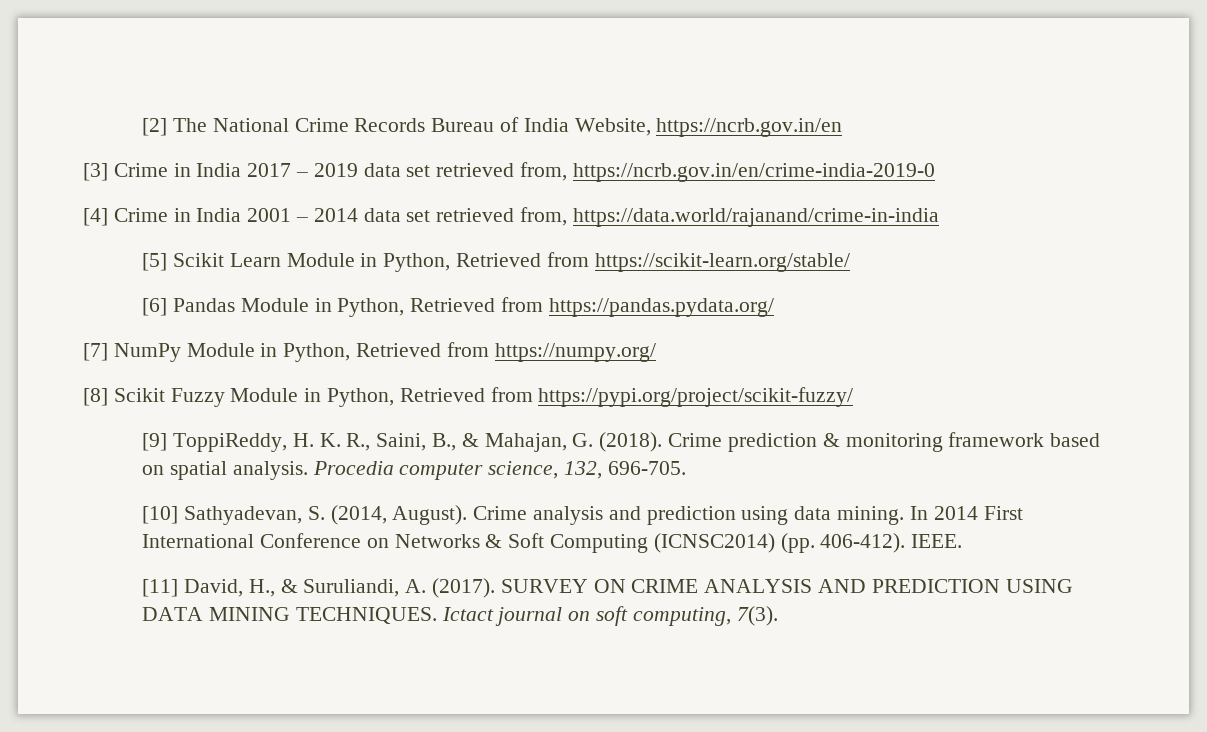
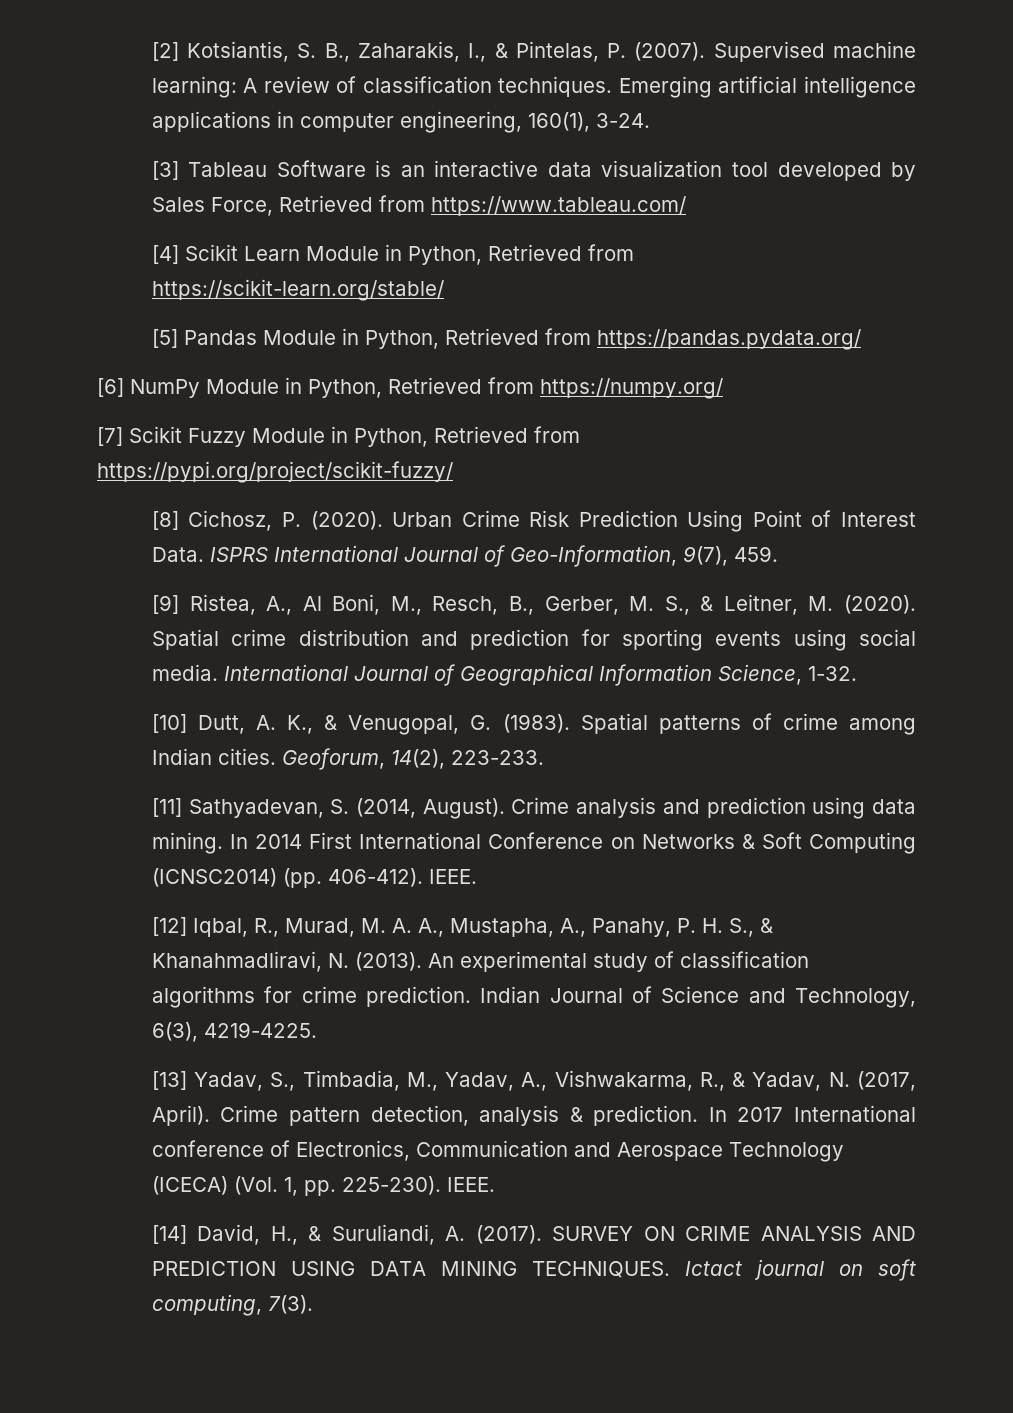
[173,117,843,137] [83,162,935,182] [83,207,939,227] [142,253,168,271] The National Crime Records Bureau of India Website, https://ncrb.gov.in/en // [3] Crime in India 2017 – 2019 data set retrieved from, https://ncrb.gov.in/en/crime-india-2019-0 // [4] Crime in India 2001 – 2014 data set retrieved from, https://data.world/rajanand/crime-in-india // [5] -> [187,41,916,62] [151,76,917,98] [151,111,650,133] [151,160,917,181] [151,195,686,216] [151,245,179,264] Kotsiantis, S. B., Zaharakis, I., & Pintelas, P. (2007). Supervised machine learning: A review of classification techniques. Emerging artificial intelligence applications in computer engineering, 160(1), 3-24. // [3] Tableau Software is an interactive data visualization tool developed by Sales Force, Retrieved from https://www.tableau.com/ // [4]
[142,298,168,316] [6] -> [151,329,178,348] [5]
[83,343,108,361] [7] -> [97,378,124,397] [6]
[83,388,108,406] [8] -> [97,427,123,446] [7]
[142,432,1101,452] [142,461,686,480] [142,506,179,524] [9] ToppiReddy, H. K. R., Saini, B., & Mahajan, G. (2018). Crime prediction & monitoring framework based on spatial analysis. Procedia computer science, 132, 696-705. // [10] -> [151,510,916,532] [151,545,778,567] [151,594,917,615] [151,629,917,651] [151,664,857,686] [151,713,917,735] [151,748,544,770] [151,798,182,817] [8] Cichosz, P. (2020). Urban Crime Risk Prediction Using Point of Interest Data. ISPRS International Journal of Geo-Information, 9(7), 459. // [9] Ristea, A., Al Boni, M., Resch, B., Gerber, M. S., & Leitner, M. (2020). Spatial crime distribution and prediction for sporting events using social media. International Journal of Geographical Information Science, 1-32. // [10] Dutt, A. K., & Venugopal, G. (1983). Spatial patterns of crime among Indian cities. Geoforum, 14(2), 223-233. // [11]
[142,579,179,597] [11] -> [151,917,773,937] [151,951,809,972] [151,986,917,1008] [151,1022,317,1042] [151,1070,916,1091] [151,1105,916,1126] [151,1140,844,1162] [151,1176,495,1196] [151,1225,187,1244] [12] Iqbal, R., Murad, M. A. A., Mustapha, A., Panahy, P. H. S., & Khanahmadliravi, N. (2013). An experimental study of classification algorithms for crime prediction. Indian Journal of Science and Technology, 6(3), 4219-4225. // [13] Yadav, S., Timbadia, M., Yadav, A., Vishwakarma, R., & Yadav, N. (2017, April). Crime pattern detection, analysis & prediction. In 2017 International conference of Electronics, Communication and Aerospace Technology (ICECA) (Vol. 1, pp. 225-230). IEEE. // [14]

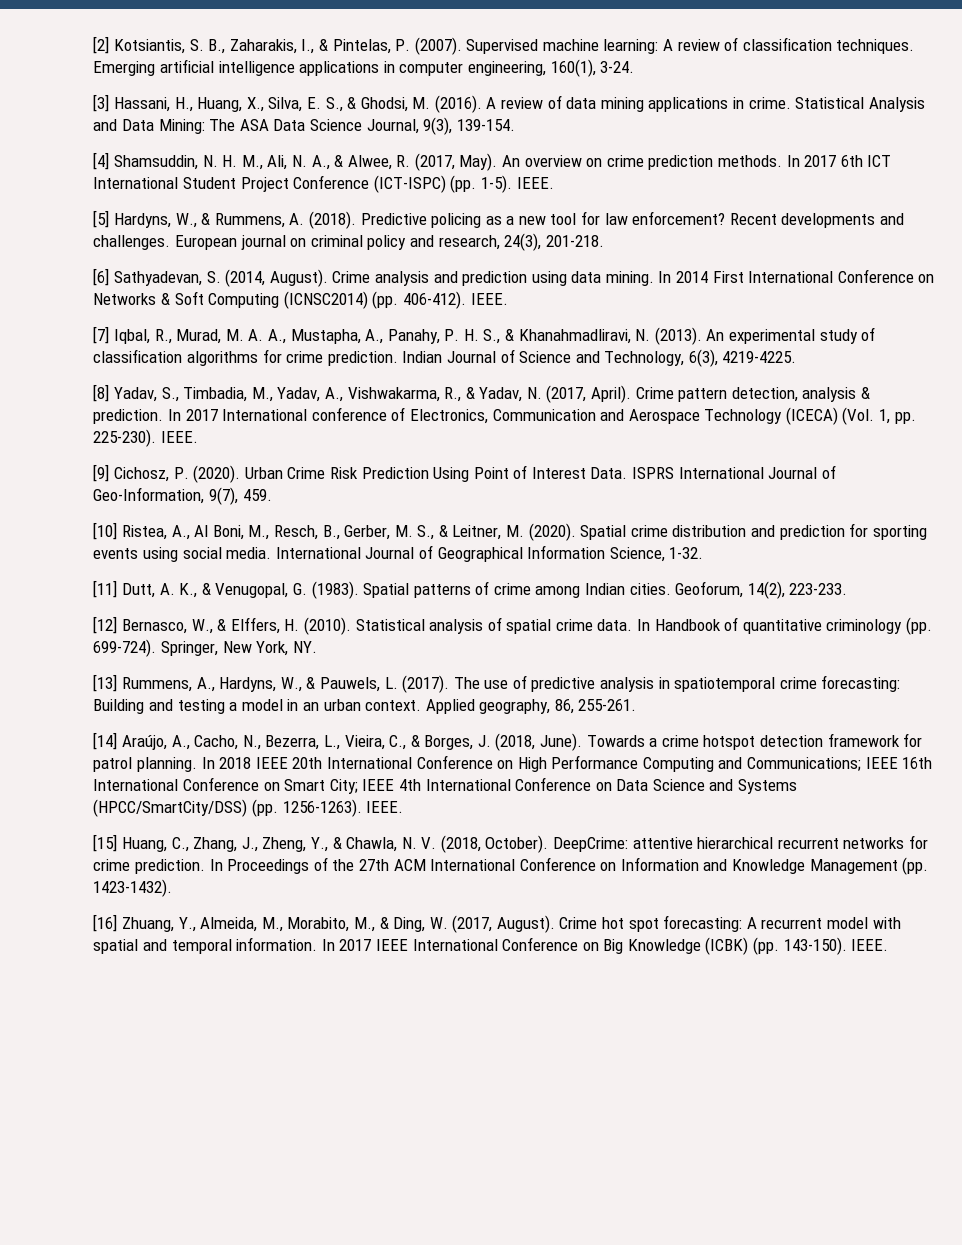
[188,160,917,181] [151,195,686,216] [151,244,634,265] [151,279,444,301] [151,328,861,350] [97,377,723,399] [97,426,580,447] [97,461,453,483] [151,510,916,532] [151,545,778,567] [151,594,917,615] [151,629,917,651] [151,664,857,686] [151,713,917,735] [151,748,544,770] [151,798,182,817] Tableau Software is an interactive data visualization tool developed by Sales Force, Retrieved from https://www.tableau.com/ // [4] Scikit Learn Module in Python, Retrieved from https://scikit-learn.org/stable/ // [5] Pandas Module in Python, Retrieved from https://pandas.pydata.org/ // [6] NumPy Module in Python, Retrieved from https://numpy.org/ // [7] Scikit Fuzzy Module in Python, Retrieved from https://pypi.org/project/scikit-fuzzy/ // [8] Cichosz, P. (2020). Urban Crime Risk Prediction Using Point of Interest Data. ISPRS International Journal of Geo-Information, 9(7), 459. // [9] Ristea, A., Al Boni, M., Resch, B., Gerber, M. S., & Leitner, M. (2020). Spatial crime distribution and prediction for sporting events using social media. International Journal of Geographical Information Science, 1-32. // [10] Dutt, A. K., & Venugopal, G. (1983). Spatial patterns of crime among Indian cities. Geoforum, 14(2), 223-233. // [11] -> [113,95,925,113] [93,117,515,135] [93,152,892,171] [93,175,554,193] [93,210,904,229] [93,233,604,251] [93,268,110,286] Hassani, H., Huang, X., Silva, E. S., & Ghodsi, M. (2016). A review of data mining applications in crime. Statistical Analysis and Data Mining: The ASA Data Science Journal, 9(3), 139-154. // [4] Shamsuddin, N. H. M., Ali, N. A., & Alwee, R. (2017, May). An overview on crime prediction methods. In 2017 6th ICT International Student Project Conference (ICT-ISPC) (pp. 1-5). IEEE. // [5] Hardyns, W., & Rummens, A. (2018). Predictive policing as a new tool for law enforcement? Recent developments and challenges. European journal on criminal policy and research, 24(3), 201-218. // [6]
[151,917,187,936] [12] -> [93,326,110,344] [7]
[151,1071,187,1090] [13] -> [93,384,110,402] [8]
[151,1224,917,1245] [151,1259,917,1281] [151,1294,313,1316] [14] David, H., & Suruliandi, A. (2017). SURVEY ON CRIME ANALYSIS AND PREDICTION USING DATA MINING TECHNIQUES. Ictact journal on soft computing, 7(3). -> [93,464,836,483] [93,487,272,505] [93,522,927,541] [93,545,704,562] [93,580,848,599] [93,616,932,635] [93,639,317,657] [93,674,901,693] [93,699,637,714] [93,732,923,751] [93,755,933,772] [93,777,798,794] [93,799,404,817] [93,834,928,853] [93,857,929,875] [93,879,173,897] [93,914,901,933] [93,937,889,955] [9] Cichosz, P. (2020). Urban Crime Risk Prediction Using Point of Interest Data. ISPRS International Journal of Geo-Information, 9(7), 459. // [10] Ristea, A., Al Boni, M., Resch, B., Gerber, M. S., & Leitner, M. (2020). Spatial crime distribution and prediction for sporting events using social media. International Journal of Geographical Information Science, 1-32. // [11] Dutt, A. K., & Venugopal, G. (1983). Spatial patterns of crime among Indian cities. Geoforum, 14(2), 223-233. // [12] Bernasco, W., & Elffers, H. (2010). Statistical analysis of spatial crime data. In Handbook of quantitative criminology (pp. 699-724). Springer, New York, NY. // [13] Rummens, A., Hardyns, W., & Pauwels, L. (2017). The use of predictive analysis in spatiotemporal crime forecasting: Building and testing a model in an urban context. Applied geography, 86, 255-261. // [14] Araújo, A., Cacho, N., Bezerra, L., Vieira, C., & Borges, J. (2018, June). Towards a crime hotspot detection framework for patrol planning. In 2018 IEEE 20th International Conference on High Performance Computing and Communications; IEEE 16th International Conference on Smart City; IEEE 4th International Conference on Data Science and Systems (HPCC/SmartCity/DSS) (pp. 1256-1263). IEEE. // [15] Huang, C., Zhang, J., Zheng, Y., & Chawla, N. V. (2018, October). DeepCrime: attentive hierarchical recurrent networks for crime prediction. In Proceedings of the 27th ACM International Conference on Information and Knowledge Management (pp. 1423-1432). // [16] Zhuang, Y., Almeida, M., Morabito, M., & Ding, W. (2017, August). Crime hot spot forecasting: A recurrent model with spatial and temporal information. In 2017 IEEE International Conference on Big Knowledge (ICBK) (pp. 143-150). IEEE.

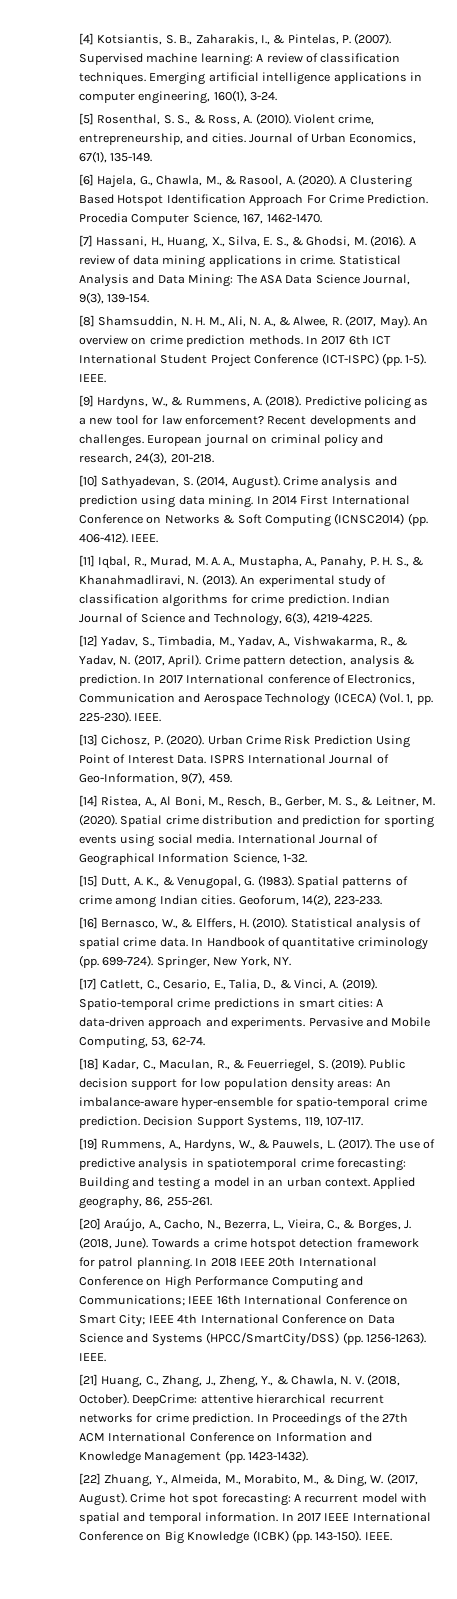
[93,36,110,54] [2] -> [79,33,95,45] [4]
[93,94,110,112] [3] -> [79,113,375,125] [79,133,417,145] [79,151,153,163] [79,174,412,188] [79,194,429,206] [79,213,322,225] [79,235,94,247] [5] Rosenthal, S. S., & Ross, A. (2010). Violent crime, entrepreneurship, and cities. Journal of Urban Economics, 67(1), 135-149. // [6] Hajela, G., Chawla, M., & Rasool, A. (2020). A Clustering Based Hotspot Identification Approach For Crime Prediction. Procedia Computer Science, 167, 1462-1470. // [7]
[93,152,110,170] [4] -> [79,315,96,327] [8]
[93,210,110,228] [5] -> [79,395,95,407] [9]
[93,268,110,286] [6] -> [79,475,99,487] [10]
[93,326,110,344] [7] -> [79,555,96,567] [11]
[93,384,110,402] [8] -> [79,635,99,647] [12]
[93,464,110,482] [9] -> [79,734,99,746] [13]
[93,522,118,540] [10] -> [79,795,99,807] [14]
[93,580,118,598] [11] -> [79,875,99,887] [15]
[93,616,118,634] [12] -> [79,917,99,929] [16]
[93,674,118,692] [13] -> [79,978,377,990] [79,998,384,1010] [79,1017,431,1029] [79,1036,205,1049] [79,1058,406,1072] [79,1078,391,1091] [79,1097,427,1110] [79,1116,363,1129] [79,1138,99,1150] [17] Catlett, C., Cesario, E., Talia, D., & Vinci, A. (2019). Spatio-temporal crime predictions in smart cities: A data-driven approach and experiments. Pervasive and Mobile Computing, 53, 62-74. // [18] Kadar, C., Maculan, R., & Feuerriegel, S. (2019). Public decision support for low population density areas: An imbalance-aware hyper-ensemble for spatio-temporal crime prediction. Decision Support Systems, 119, 107-117. // [19]
[93,732,118,750] [14] -> [79,1218,102,1230] [20]
[93,834,118,852] [15] -> [79,1374,99,1386] [21]
[93,914,118,932] [16] -> [79,1473,102,1485] [22]

